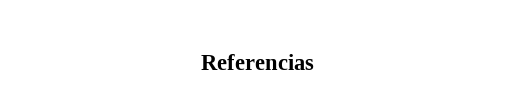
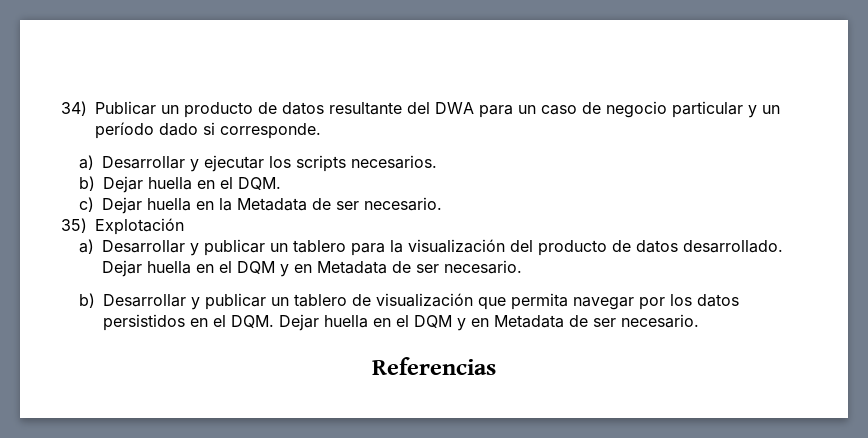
(200, 62) none -> [61,101,780,118] [95,122,321,139] [79,155,438,172] [79,176,282,193] [79,197,443,214] [61,218,184,235] [79,239,784,256] [102,260,523,277] [79,293,740,310] [103,314,700,331] 34) Publicar un producto de datos resultante del DWA para un caso de negocio particular y un período dado si corresponde. // a) Desarrollar y ejecutar los scripts necesarios. // b) Dejar huella en el DQM. // c) Dejar huella en la Metadata de ser necesario. // 35) Explotación // a) Desarrollar y publicar un tablero para la visualización del producto de datos desarrollado. Dejar huella en el DQM y en Metadata de ser necesario. // b) Desarrollar y publicar un tablero de visualización que permita navegar por los datos persistidos en el DQM. Dejar huella en el DQM y en Metadata de ser necesario. //

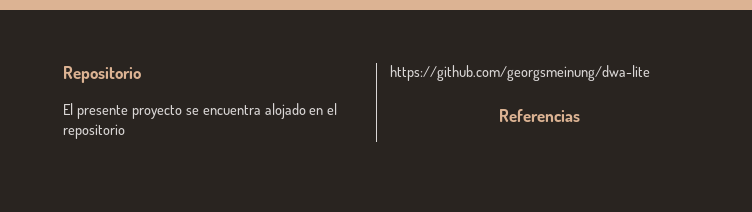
[61,101,780,118] [95,122,321,139] [79,155,438,172] [79,176,282,193] [79,197,443,214] [61,218,184,235] [79,239,784,256] [102,260,523,277] [79,293,740,310] [103,314,700,331] 34) Publicar un producto de datos resultante del DWA para un caso de negocio particular y un período dado si corresponde. // a) Desarrollar y ejecutar los scripts necesarios. // b) Dejar huella en el DQM. // c) Dejar huella en la Metadata de ser necesario. // 35) Explotación // a) Desarrollar y publicar un tablero para la visualización del producto de datos desarrollado. Dejar huella en el DQM y en Metadata de ser necesario. // b) Desarrollar y publicar un tablero de visualización que permita navegar por los datos persistidos en el DQM. Dejar huella en el DQM y en Metadata de ser necesario. -> [63,66,141,83] [63,103,338,119] [63,124,125,139] [390,65,650,81] Repositorio // El presente proyecto se encuentra alojado en el repositorio https://github.com/georgsmeinung/dwa-lite

